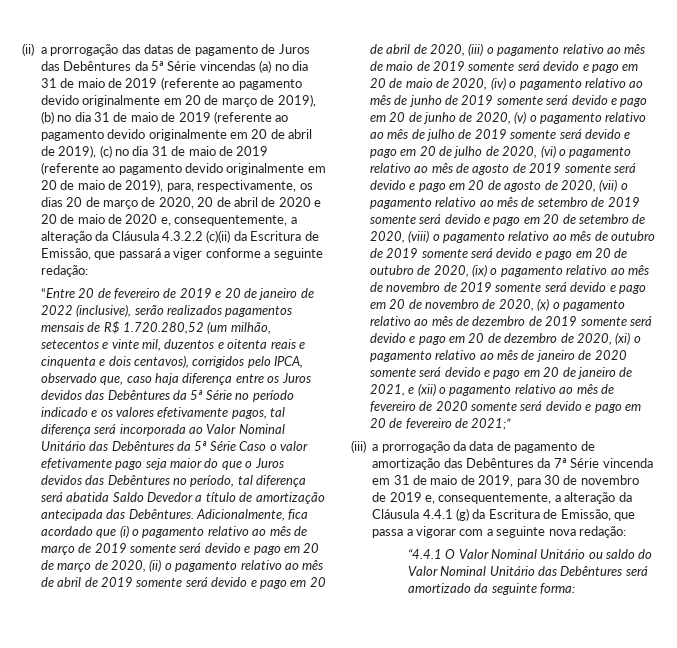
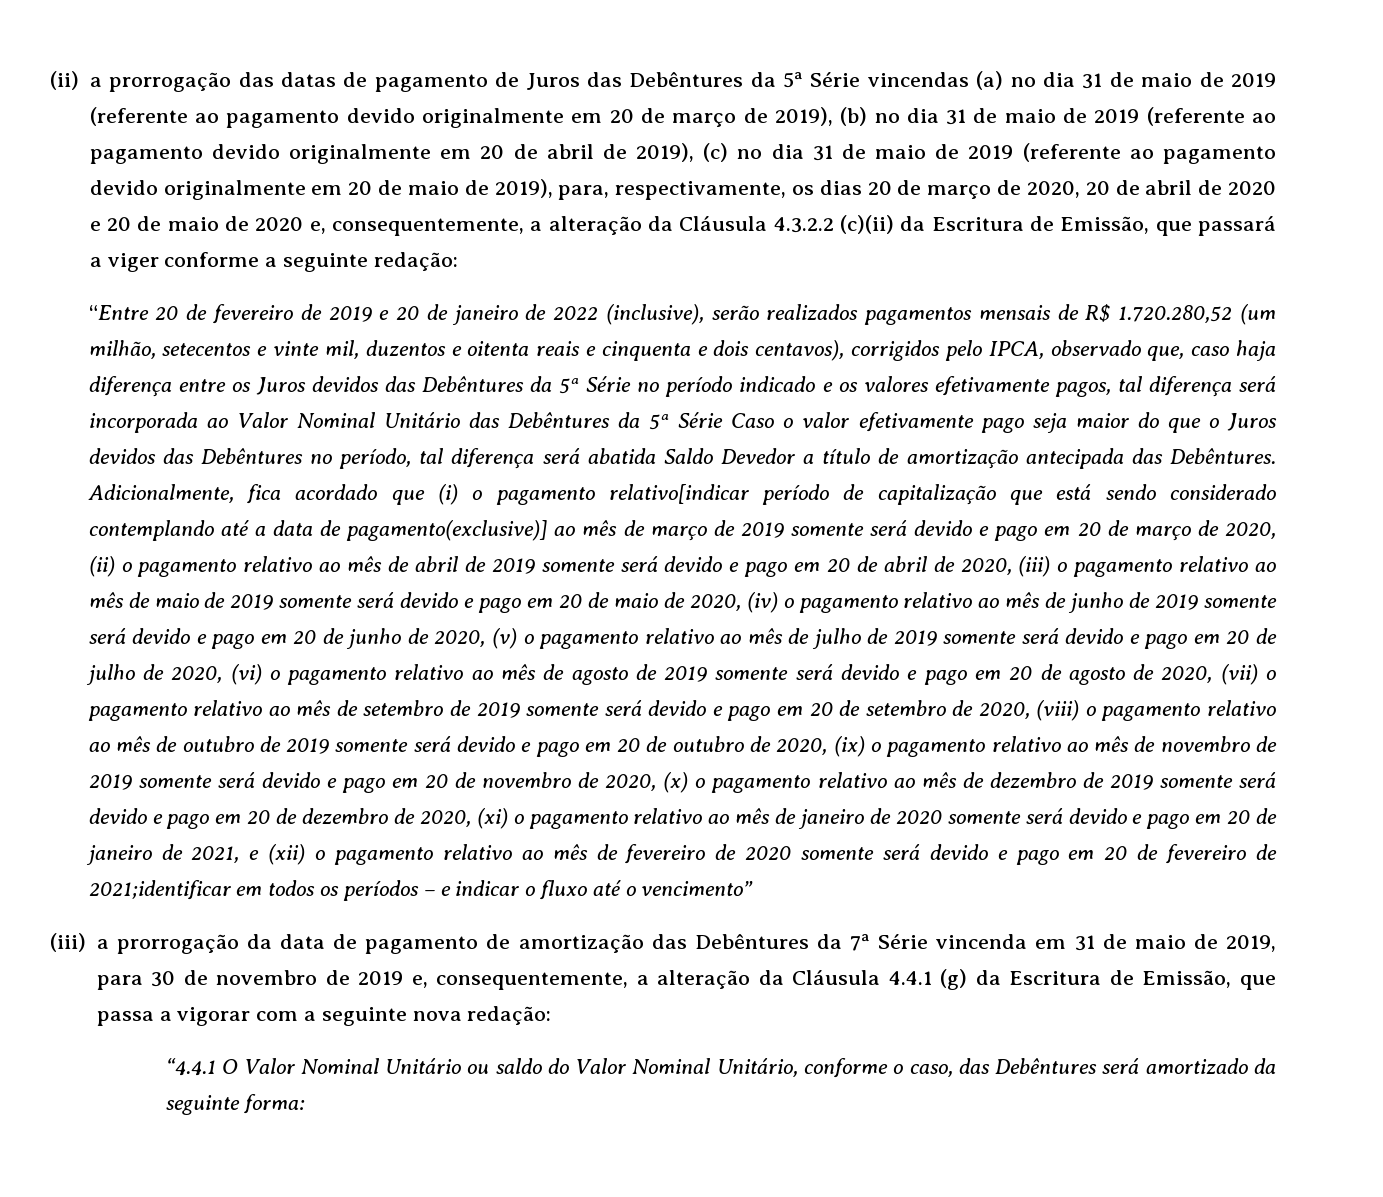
[207,526,249,536] relativo -> [608,484,1276,505] [88,520,548,541] relativo[indicar período de capitalização que está sendo considerado contemplando até a data de pagamento(exclusive)]
[471,418,512,430] 2021;” -> [88,880,754,901] 2021;identificar em todos os períodos – e indicar o fluxo até o vencimento”
[489,566,535,576] Unitário -> [716,1058,953,1078] Unitário, conforme o caso,

